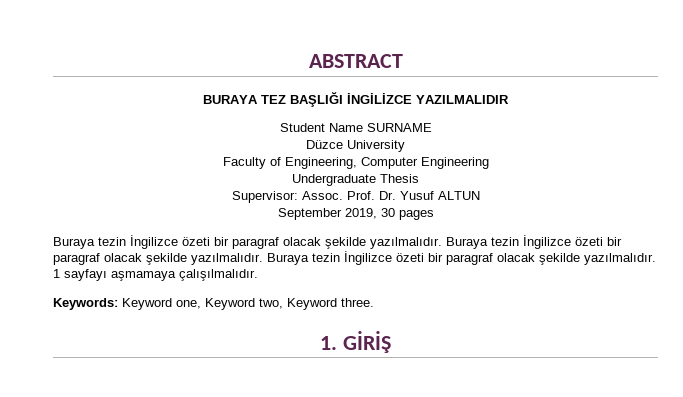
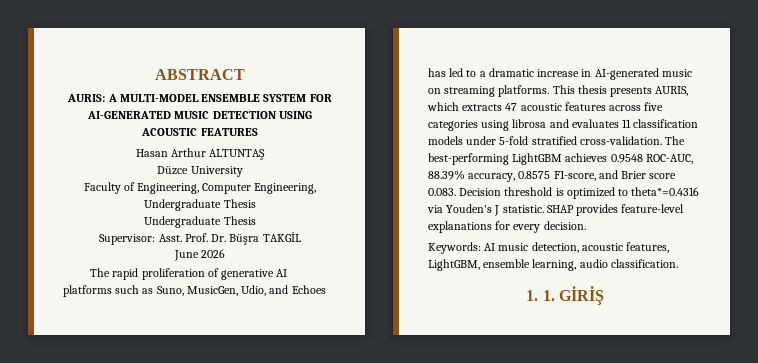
[203,92,509,107] [279,123,432,132] BURAYA TEZ BAŞLIĞI İNGİLİZCE YAZILMALIDIR // Student Name SURNAME -> [67,94,332,102] [87,111,312,119] [141,128,258,136] [135,148,266,160] AURIS: A MULTI-MODEL ENSEMBLE SYSTEM FOR AI-GENERATED MUSIC DETECTION USING ACOUSTIC FEATURES // Hasan Arthur ALTUNTAŞ
[420,157,489,169] Engineering -> [254,183,317,194] [144,199,256,211] Engineering, Undergraduate Thesis
[301,191,343,200] Assoc. -> [158,234,182,242] Asst.
[399,191,480,200] [277,208,434,220] [53,235,622,249] [53,251,656,265] [53,269,258,281] [53,298,374,310] [320,336,338,350] Yusuf ALTUN // September 2019, 30 pages // Buraya tezin İngilizce özeti bir paragraf olacak şekilde yazılmalıdır. Buraya tezin İngilizce özeti bir paragraf olacak şekilde yazılmalıdır. Buraya tezin İngilizce özeti bir paragraf olacak şekilde yazılmalıdır. 1 sayfayı aşmamaya çalışılmalıdır. // Keywords: Keyword one, Keyword two, Keyword three. // 1. -> [229,231,301,245] [173,249,226,261] [90,268,288,280] [63,285,326,297] [428,68,692,80] [428,85,689,97] [427,102,664,111] [428,119,699,131] [428,136,686,145] [428,153,693,165] [428,170,677,182] [428,187,700,199] [427,204,685,216] [428,221,586,233] [428,242,670,254] [428,259,678,271] [526,290,555,301] Büşra TAKGİL // June 2026 // The rapid proliferation of generative AI platforms such as Suno, MusicGen, Udio, and Echoes has led to a dramatic increase in AI-generated music on streaming platforms. This thesis presents AURIS, which extracts 47 acoustic features across five categories using librosa and evaluates 11 classification models under 5-fold stratified cross-validation. The best-performing LightGBM achieves 0.9548 ROC-AUC, 88.39% accuracy, 0.8575 F1-score, and Brier score 0.083. Decision threshold is optimized to theta*=0.4316 via Youden's J statistic. SHAP provides feature-level explanations for every decision. // Keywords: AI music detection, acoustic features, LightGBM, ensemble learning, audio classification. // 1. 1.

